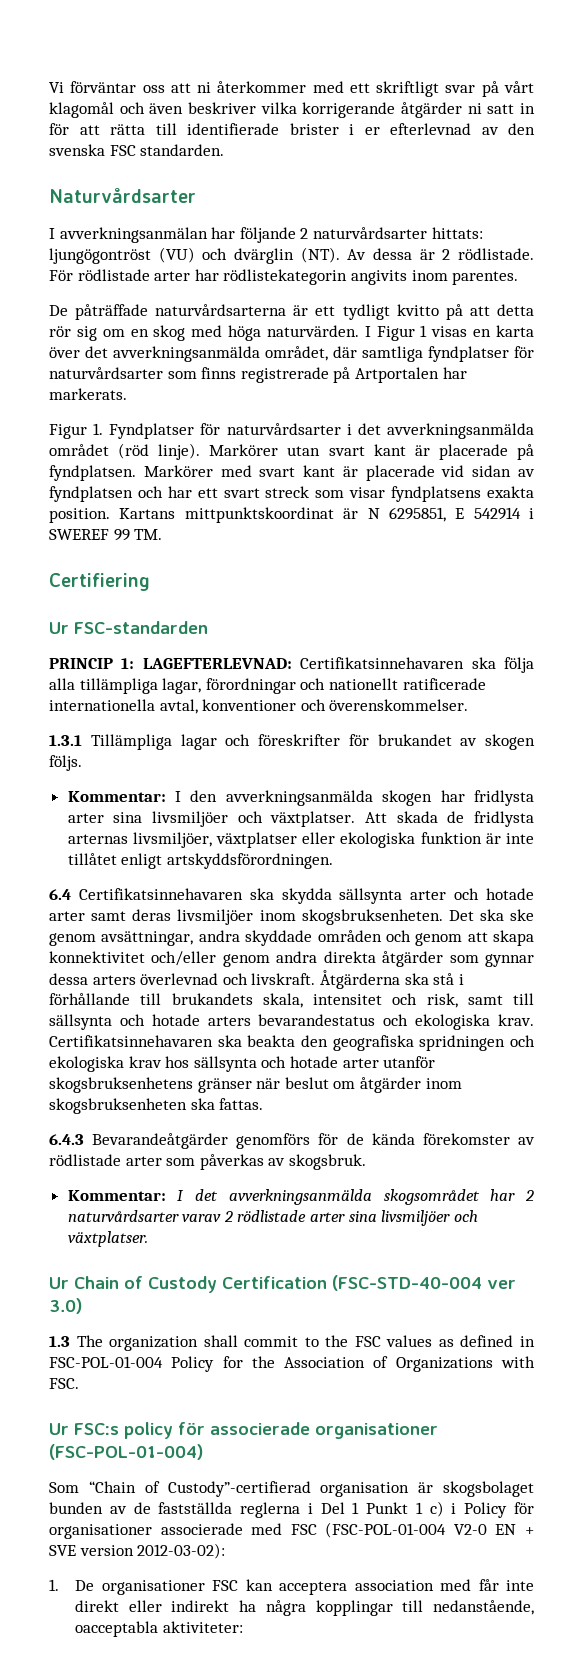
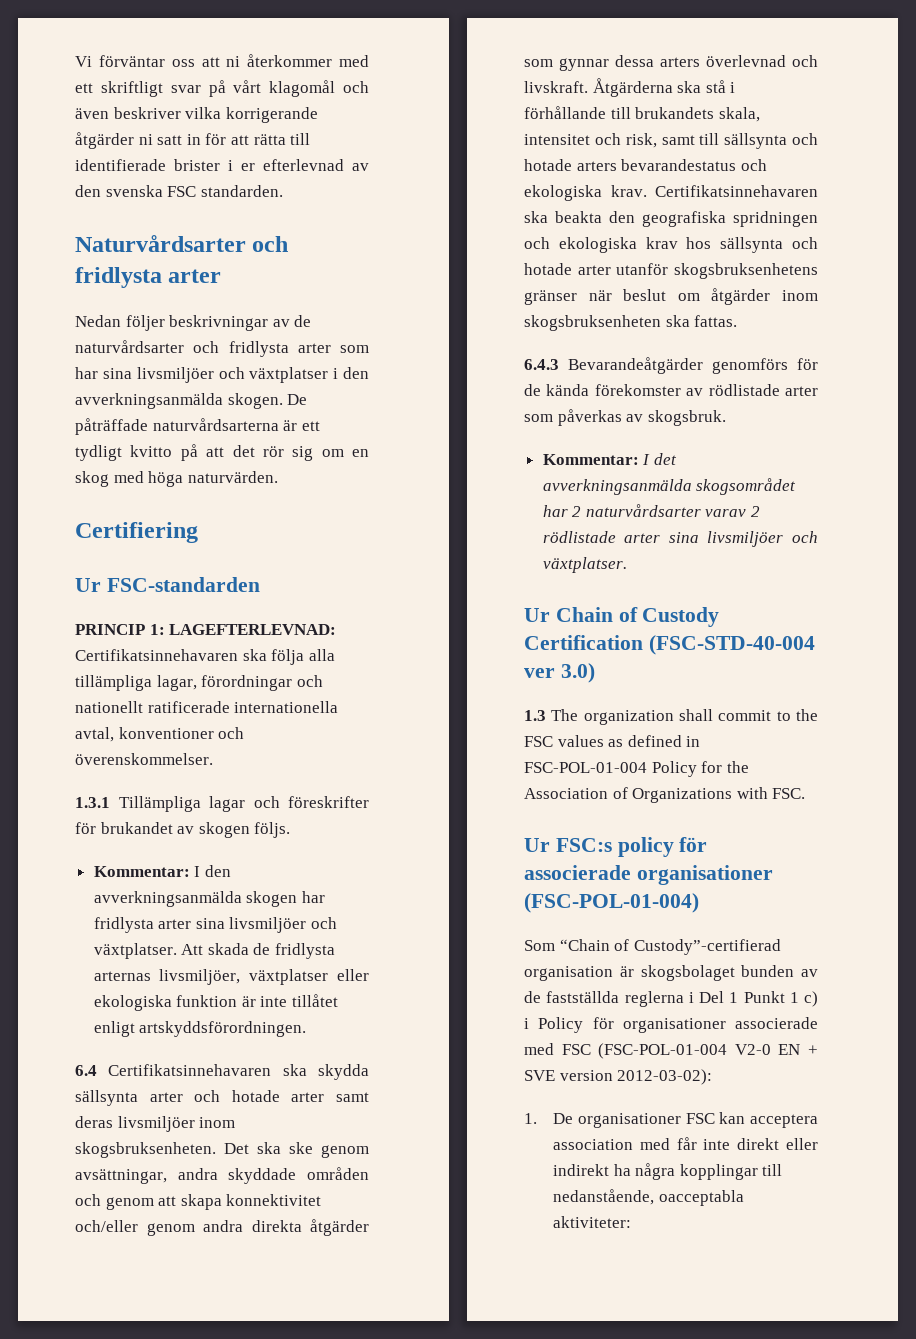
[49,227,483,243] [49,247,534,264] [49,269,519,285] // I avverkningsanmälan har följande 2 naturvårdsarter hittats: ljungögontröst (VU) och dvärglin (NT). Av dessa är 2 rödlistade. För rödlistade arter har rödlistekategorin angivits inom parentes. // -> [252,236,289,252] [75,267,222,288] [75,315,312,331] [75,340,369,357] [75,367,369,383] [75,393,283,409] och fridlysta arter // Nedan följer beskrivningar av de naturvårdsarter och fridlysta arter som har sina livsmiljöer och växtplatser i den avverkningsanmälda skogen.
[496,304,534,316] detta -> [232,445,255,457] det
[364,325,535,341] [49,346,534,362] [49,367,467,383] [49,388,127,400] [49,423,534,439] [49,443,534,460] [49,465,535,481] [49,486,535,502] [49,507,534,523] [49,529,163,541] I Figur 1 visas en karta över det avverkningsanmälda området, där samtliga fyndplatser för naturvårdsarter som finns registrerade på Artportalen har markerats. // Figur 1. Fyndplatser för naturvårdsarter i det avverkningsanmälda området (röd linje). Markörer utan svart kant är placerade på fyndplatsen. Markörer med svart kant är placerade vid sidan av fyndplatsen och har ett svart streck som visar fyndplatsens exakta position. Kartans mittpunktskoordinat är N 6295851, E 542914 i SWEREF 99 TM. -> (278, 477) none

